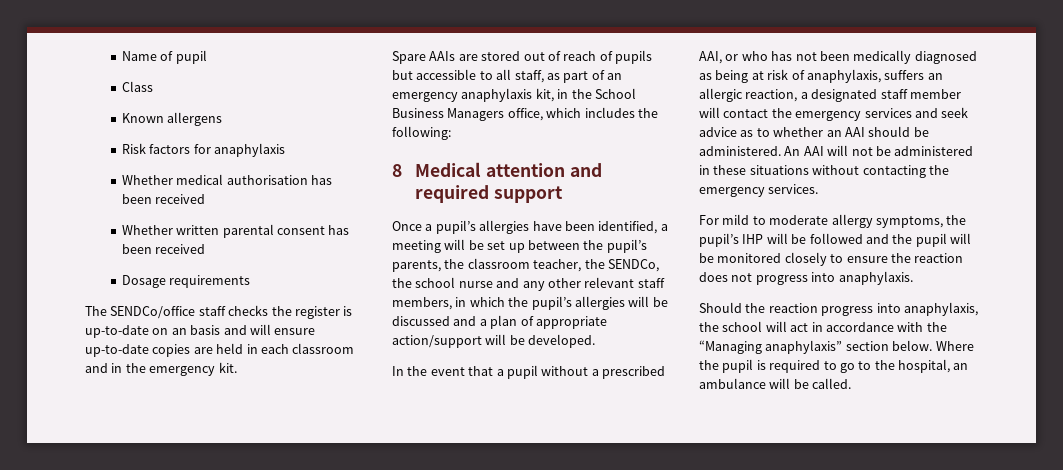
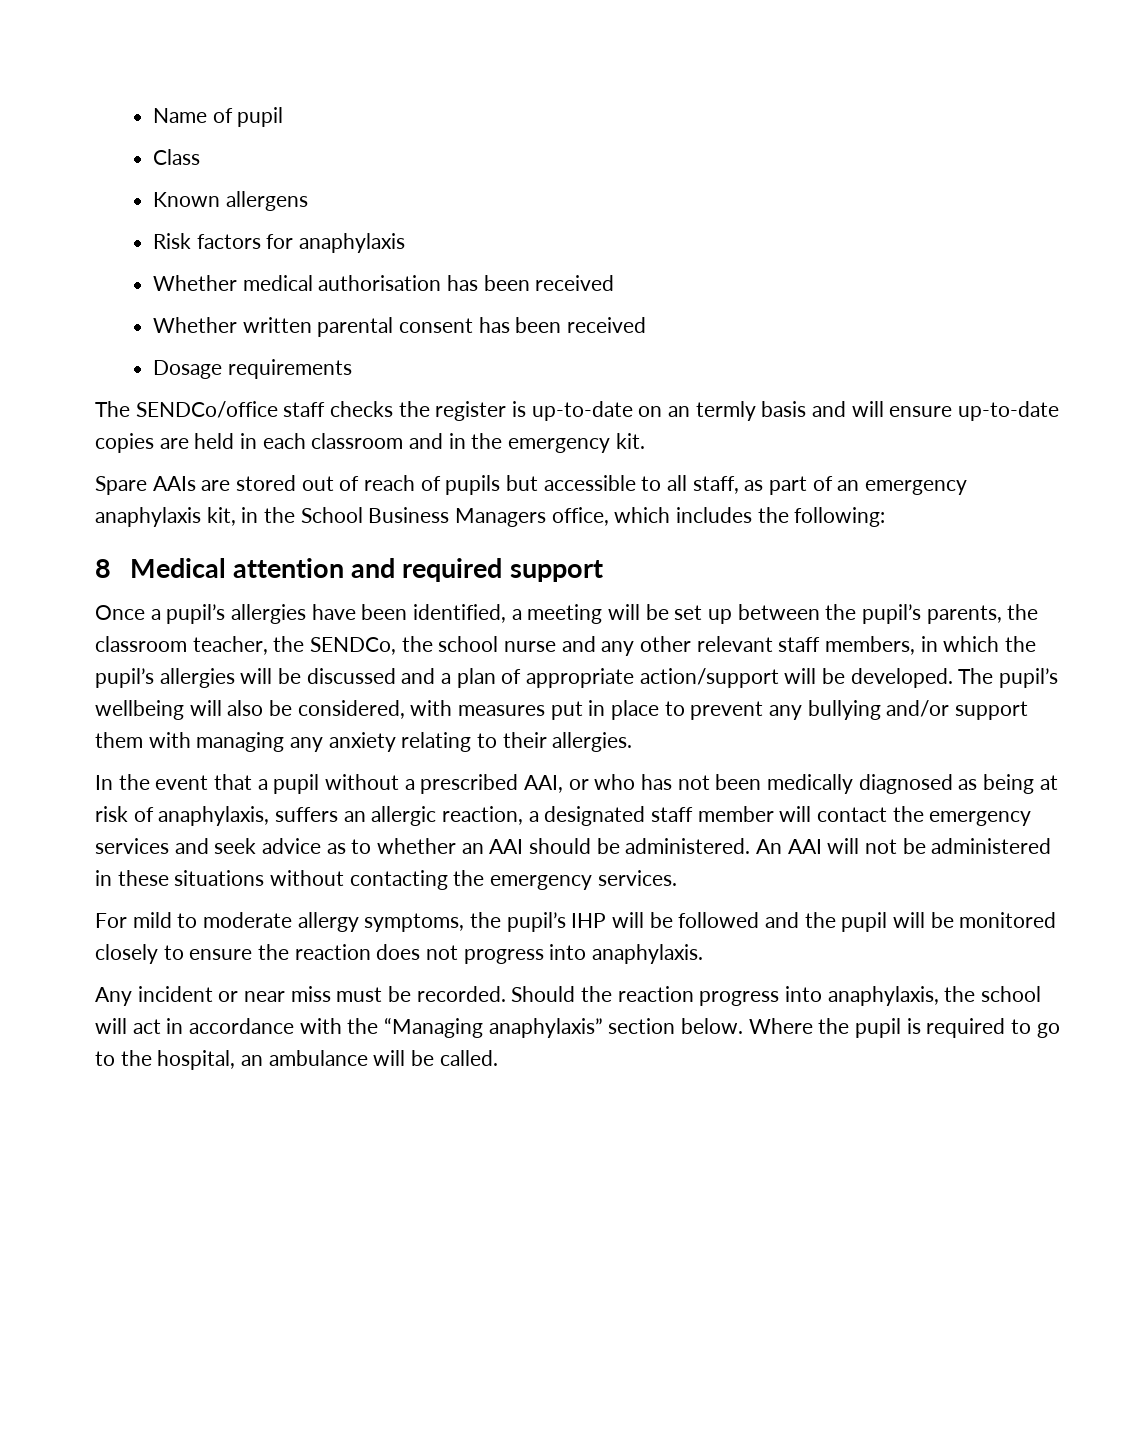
(187, 331) none -> [695,401,756,421] termly
(596, 341) none -> [958,668,1059,688] [95,700,1029,720] [95,732,633,752] The pupil’s wellbeing will also be considered, with measures put in place to prevent any bullying and/or support them with managing any anxiety relating to their allergies.
(913, 278) none -> [95,986,506,1006] Any incident or near miss must be recorded.

